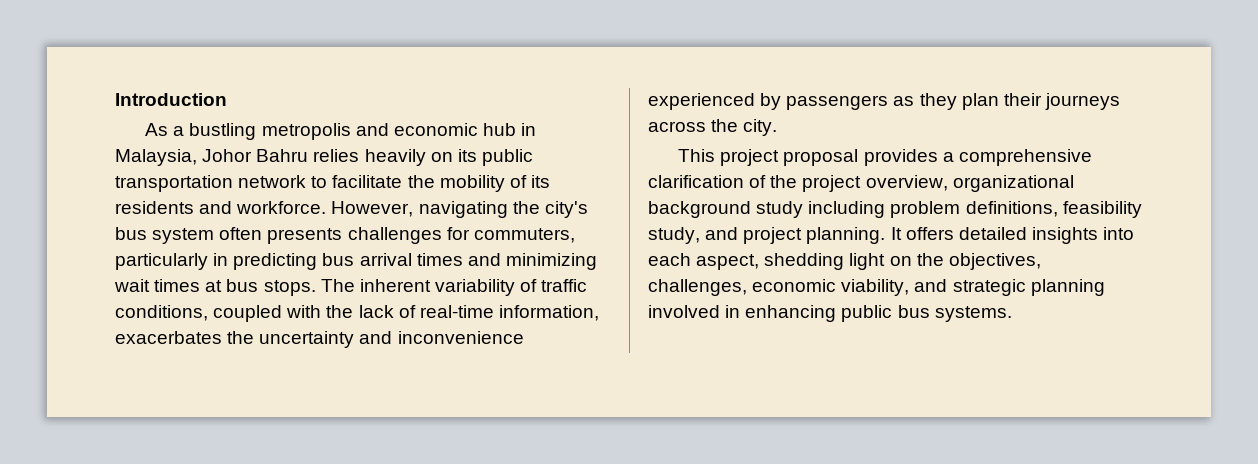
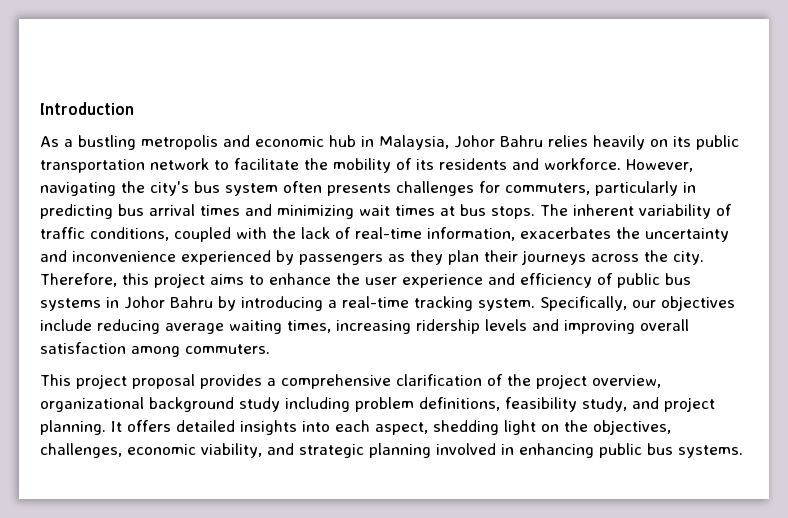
(778, 127) none -> [40,273,691,288] [40,296,735,311] [40,319,689,334] [40,342,270,357] Therefore, this project aims to enhance the user experience and efficiency of public bus systems in Johor Bahru by introducing a real-time tracking system. Specifically, our objectives include reducing average waiting times, increasing ridership levels and improving overall satisfaction among commuters.

